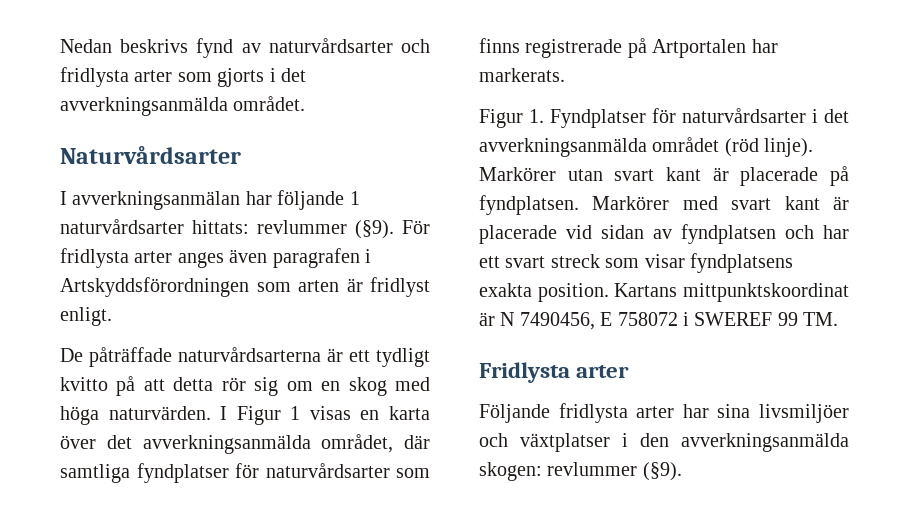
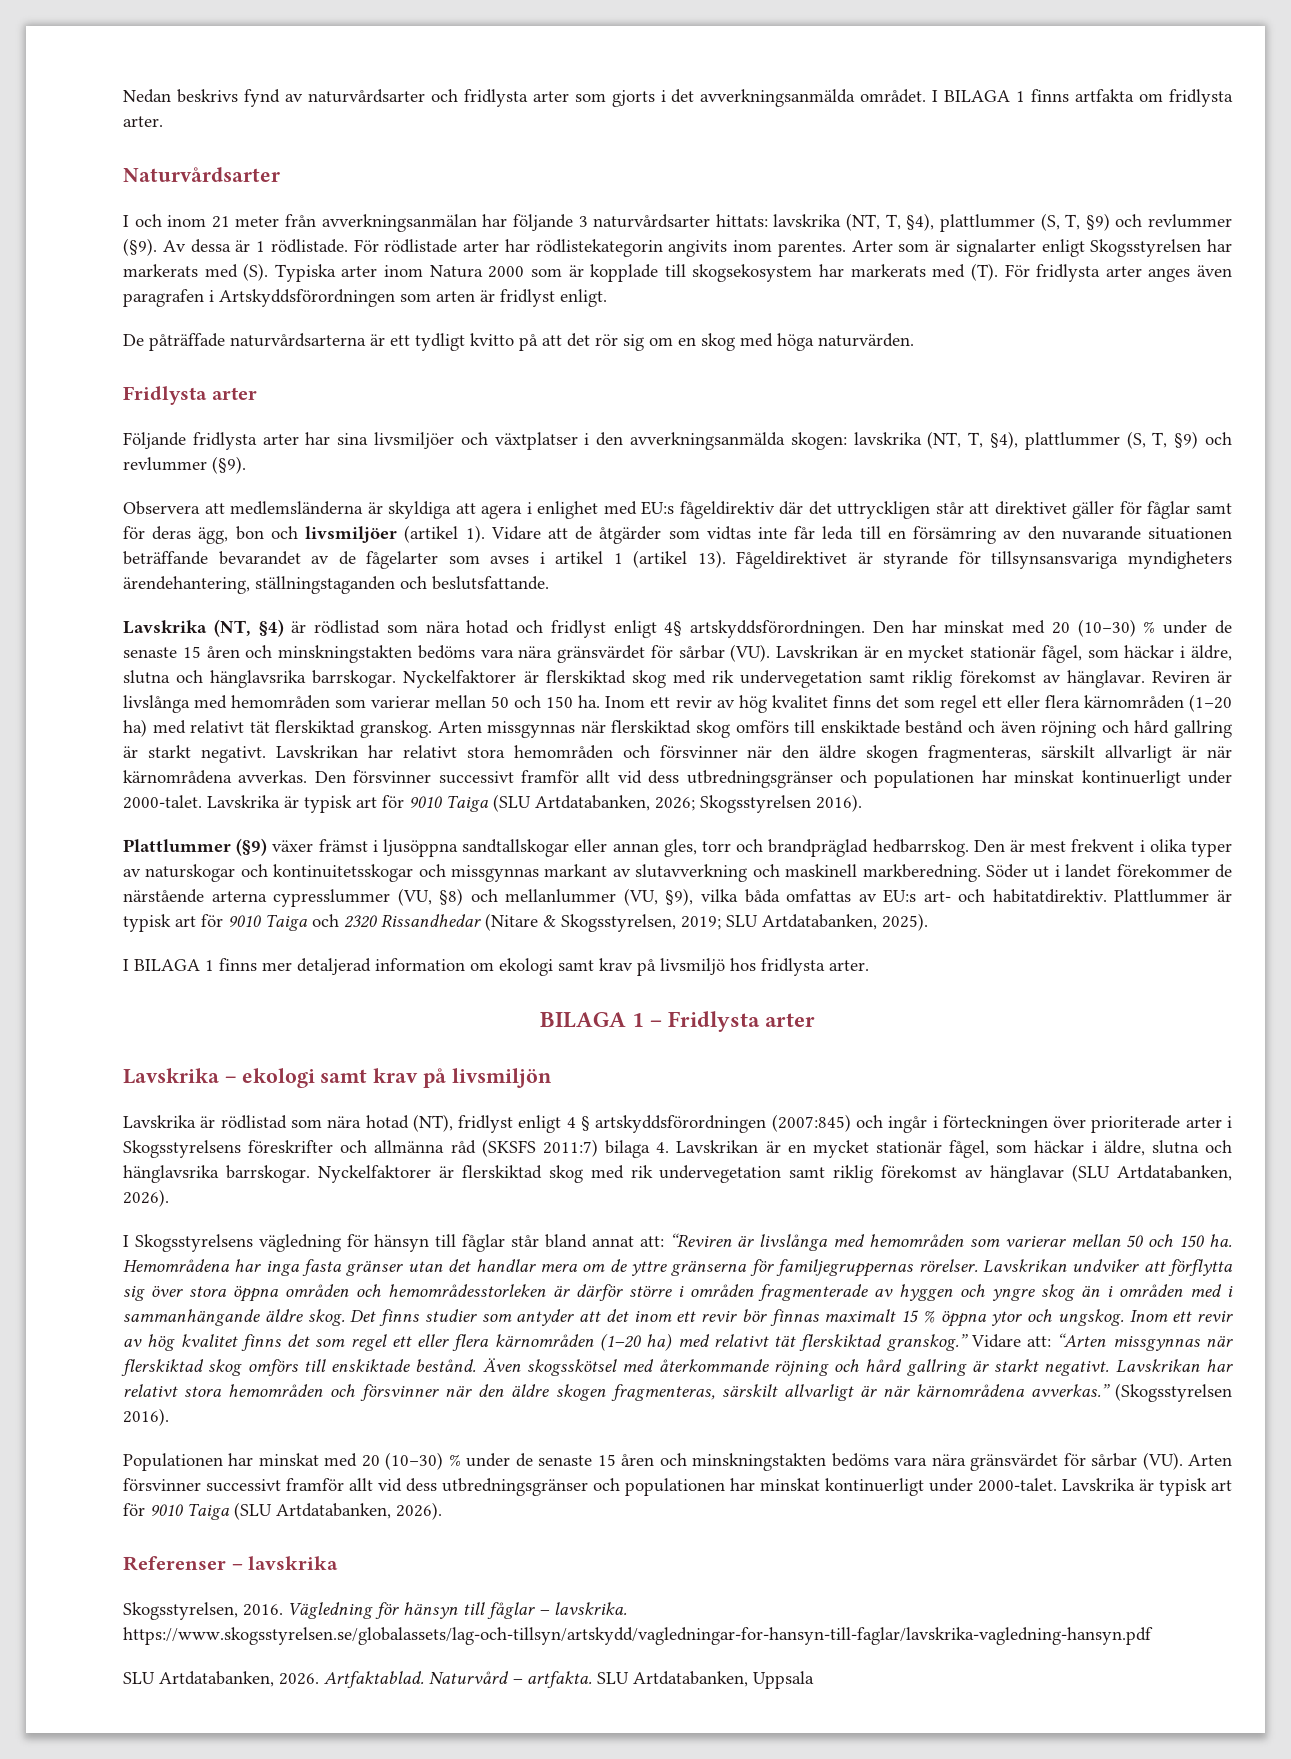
[60,145,241,164] [60,191,67,205] // Naturvårdsarter // I -> [932,89,1234,107] [123,116,163,127] [123,167,280,182] [123,214,317,228] I BILAGA 1 finns artfakta om fridlysta arter. // Naturvårdsarter // I och inom 21 meter från
[349,191,360,205] 1 -> [578,216,588,227] 3
[257,220,394,239] revlummer (§9). -> [773,213,1232,232] [123,238,1232,257] [123,263,998,282] lavskrika (NT, T, §4), plattlummer (S, T, §9) och revlummer (§9). Av dessa är 1 rödlistade. För rödlistade arter har rödlistekategorin angivits inom parentes. Arter som är signalarter enligt Skogsstyrelsen har markerats med (S). Typiska arter inom Natura 2000 som är kopplade till skogsekosystem har markerats med (T).
[173,377,214,391] detta -> [567,333,590,347] det
[220,406,430,425] [60,434,430,454] [60,463,430,483] [479,38,778,58] [479,68,565,82] [479,108,849,128] [479,137,814,157] [479,166,849,186] [479,195,849,215] [479,224,849,244] [479,253,793,273] [479,283,849,302] [479,312,839,330] I Figur 1 visas en karta över det avverkningsanmälda området, där samtliga fyndplatser för naturvårdsarter som finns registrerade på Artportalen har markerats. // Figur 1. Fyndplatser för naturvårdsarter i det avverkningsanmälda området (röd linje). Markörer utan svart kant är placerade på fyndplatsen. Markörer med svart kant är placerade vid sidan av fyndplatsen och har ett svart streck som visar fyndplatsens exakta position. Kartans mittpunktskoordinat är N 7490456, E 758072 i SWEREF 99 TM. -> (914, 340) none
[547,462,682,481] revlummer (§9). -> [853,431,1232,450] [123,456,246,474] [123,501,1232,519] [123,525,1233,544] [123,550,1232,569] [123,576,549,594] [123,619,1233,638] [123,644,1233,663] [123,670,1232,688] [123,694,1232,713] [123,719,1233,738] [123,745,1232,763] [123,770,1232,788] [123,794,862,813] [123,838,1233,857] [123,864,1232,882] [123,888,1232,907] [123,913,928,932] [123,958,869,976] [539,1011,816,1032] [123,1068,552,1088] [123,1114,1232,1133] [123,1139,1232,1158] [123,1164,1232,1183] [123,1189,169,1207] [123,1233,1232,1252] [123,1259,1233,1277] [123,1284,1234,1302] [123,1309,1233,1327] [123,1333,1233,1351] [121,1358,1234,1376] [123,1383,1232,1402] [123,1408,169,1426] [123,1452,1232,1471] [123,1478,1232,1496] [123,1502,442,1520] [123,1556,339,1571] [123,1602,627,1620] [123,1627,1153,1645] [123,1671,814,1689] lavskrika (NT, T, §4), plattlummer (S, T, §9) och revlummer (§9). // Observera att medlemsländerna är skyldiga att agera i enlighet med EU:s fågeldirektiv där det uttryckligen står att direktivet gäller för fåglar samt för deras ägg, bon och livsmiljöer (artikel 1). Vidare att de åtgärder som vidtas inte får leda till en försämring av den nuvarande situationen beträffande bevarandet av de fågelarter som avses i artikel 1 (artikel 13). Fågeldirektivet är styrande för tillsynsansvariga myndigheters ärendehantering, ställningstaganden och beslutsfattande. // Lavskrika (NT, §4) är rödlistad som nära hotad och fridlyst enligt 4§ artskyddsförordningen. Den har minskat med 20 (10–30) % under de senaste 15 åren och minskningstakten bedöms vara nära gränsvärdet för sårbar (VU). Lavskrikan är en mycket stationär fågel, som häckar i äldre, slutna och hänglavsrika barrskogar. Nyckelfaktorer är flerskiktad skog med rik undervegetation samt riklig förekomst av hänglavar. Reviren är livslånga med hemområden som varierar mellan 50 och 150 ha. Inom ett revir av hög kvalitet finns det som regel ett eller flera kärnområden (1–20 ha) med relativt tät flerskiktad granskog. Arten missgynnas när flerskiktad skog omförs till enskiktade bestånd och även röjning och hård gallring är starkt negativt. Lavskrikan har relativt stora hemområden och försvinner när den äldre skogen fragmenteras, särskilt allvarligt är när kärnområdena avverkas. Den försvinner successivt framför allt vid dess utbredningsgränser och populationen har minskat kontinuerligt under 2000-talet. Lavskrika är typisk art för 9010 Taiga (SLU Artdatabanken, 2026; Skogsstyrelsen 2016). // Plattlummer (§9) växer främst i ljusöppna sandtallskogar eller annan gles, torr och brandpräglad hedbarrskog. Den är mest frekvent i olika typer av naturskogar och kontinuitetsskogar och missgynnas markant av slutavverkning och maskinell markberedning. Söder ut i landet förekommer de närstående arterna cypresslummer (VU, §8) och mellanlummer (VU, §9), vilka båda omfattas av EU:s art- och habitatdirektiv. Plattlummer är typisk art för 9010 Taiga och 2320 Rissandhedar (Nitare & Skogsstyrelsen, 2019; SLU Artdatabanken, 2025). // I BILAGA 1 finns mer detaljerad information om ekologi samt krav på livsmiljö hos fridlysta arter. // BILAGA 1 – Fridlysta arter // Lavskrika – ekologi samt krav på livsmiljön // Lavskrika är rödlistad som nära hotad (NT), fridlyst enligt 4 § artskyddsförordningen (2007:845) och ingår i förteckningen över prioriterade arter i Skogsstyrelsens föreskrifter och allmänna råd (SKSFS 2011:7) bilaga 4. Lavskrikan är en mycket stationär fågel, som häckar i äldre, slutna och hänglavsrika barrskogar. Nyckelfaktorer är flerskiktad skog med rik undervegetation samt riklig förekomst av hänglavar (SLU Artdatabanken, 2026). // I Skogsstyrelsens vägledning för hänsyn till fåglar står bland annat att: “Reviren är livslånga med hemområden som varierar mellan 50 och 150 ha. Hemområdena har inga fasta gränser utan det handlar mera om de yttre gränserna för familjegruppernas rörelser. Lavskrikan undviker att förflytta sig över stora öppna områden och hemområdesstorleken är därför större i områden fragmenterade av hyggen och yngre skog än i områden med i sammanhängande äldre skog. Det finns studier som antyder att det inom ett revir bör finnas maximalt 15 % öppna ytor och ungskog. Inom ett revir av hög kvalitet finns det som regel ett eller flera kärnområden (1–20 ha) med relativt tät flerskiktad granskog.” Vidare att: “Arten missgynnas när flerskiktad skog omförs till enskiktade bestånd. Även skogsskötsel med återkommande röjning och hård gallring är starkt negativt. Lavskrikan har relativt stora hemområden och försvinner när den äldre skogen fragmenteras, särskilt allvarligt är när kärnområdena avverkas.” (Skogsstyrelsen 2016). // Populationen har minskat med 20 (10–30) % under de senaste 15 åren och minskningstakten bedöms vara nära gränsvärdet för sårbar (VU). Arten försvinner successivt framför allt vid dess utbredningsgränser och populationen har minskat kontinuerligt under 2000-talet. Lavskrika är typisk art för 9010 Taiga (SLU Artdatabanken, 2026). // Referenser – lavskrika // Skogsstyrelsen, 2016. Vägledning för hänsyn till fåglar – lavskrika. https://www.skogsstyrelsen.se/globalassets/lag-och-tillsyn/artskydd/vagledningar-for-hansyn-till-faglar/lavskrika-vagledning-hansyn.pdf // SLU Artdatabanken, 2026. Artfaktablad. Naturvård – artfakta. SLU Artdatabanken, Uppsala

